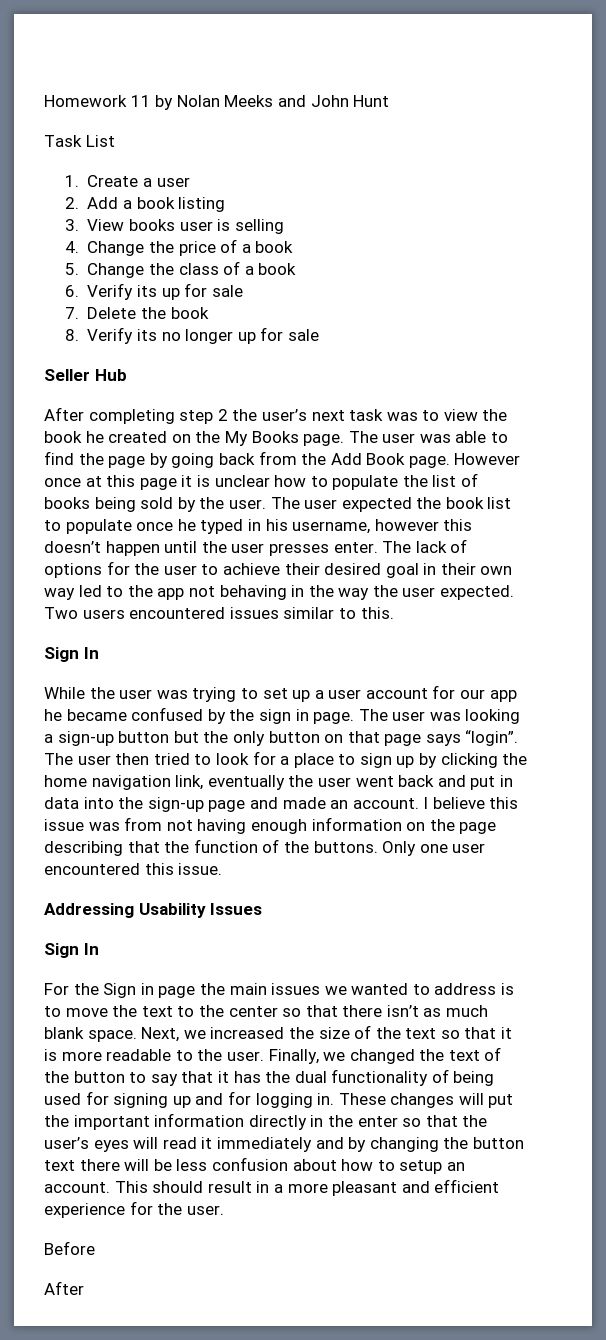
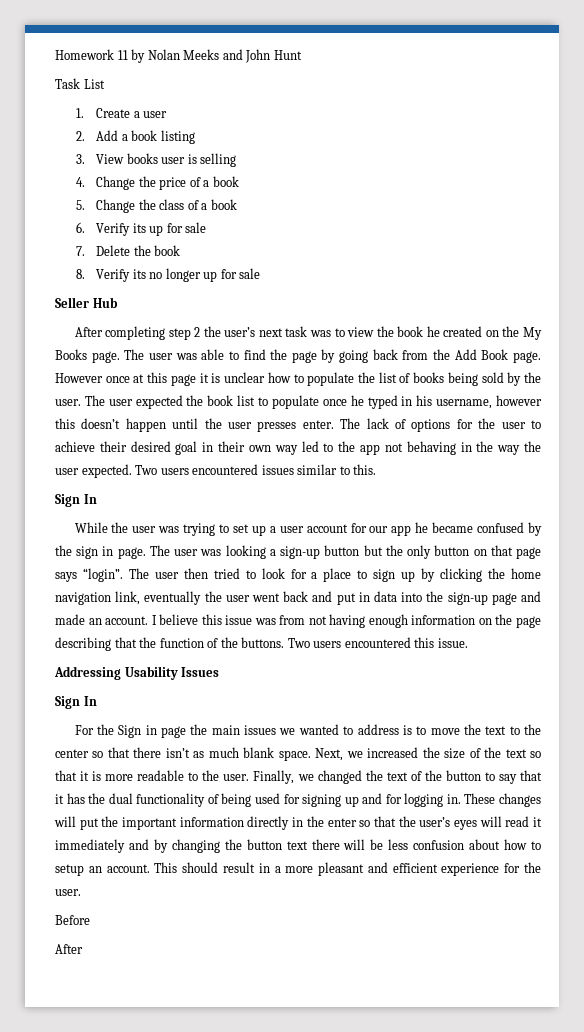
[382,841,486,856] Only one user -> [287,638,342,648] Two users

